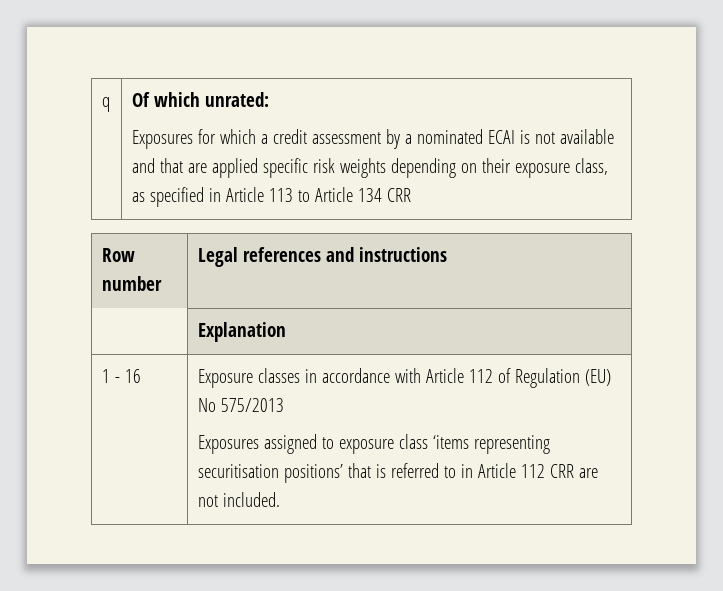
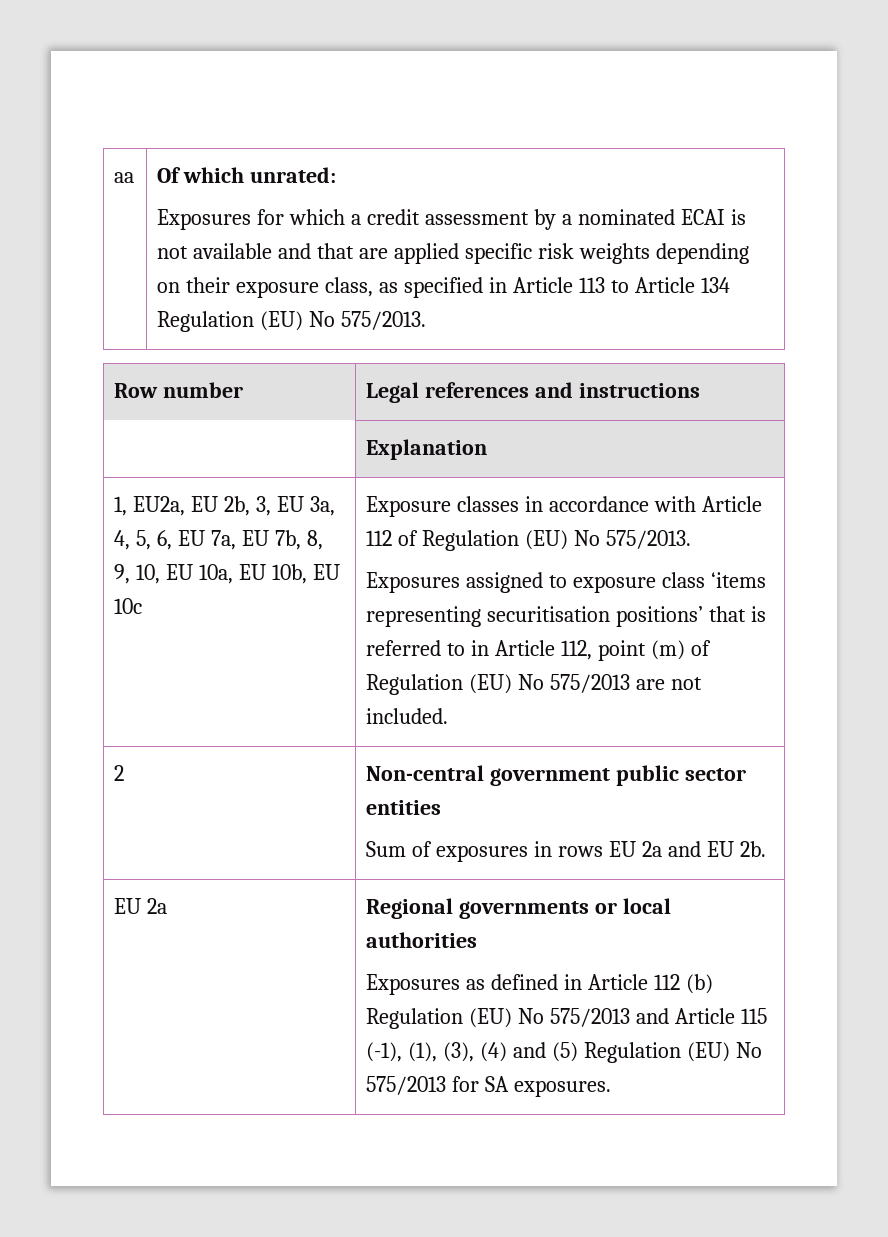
[101,97,110,112] q -> [114,172,135,183] aa
[386,188,411,202] CRR -> [157,311,427,332] Regulation (EU) No 575/2013.
[101,369,141,383] 1 - 16 -> [114,496,336,516] [114,530,324,550] [114,564,341,584] [114,598,143,614] 1, EU2a, EU 2b, 3, EU 3a, 4, 5, 6, EU 7a, EU 7b, 8, 9, 10, EU 10a, EU 10b, EU 10c
[220,398,284,412] 575/2013 -> [606,530,692,549] 575/2013.
[520,464,598,478] [197,492,280,507] 112 CRR are not included. -> [561,640,712,661] [366,674,703,695] [366,708,449,724] [114,765,125,781] [366,765,747,786] [366,800,442,815] [366,841,766,862] [114,898,168,914] [366,898,672,919] [366,932,478,948] [366,974,714,995] [366,1008,768,1029] [366,1042,762,1063] [366,1076,612,1097] 112, point (m) of Regulation (EU) No 575/2013 are not included. // 2 | Non-central government public sector entities // Sum of exposures in rows EU 2a and EU 2b. // EU 2a | Regional governments or local authorities // Exposures as defined in Article 112 (b) Regulation (EU) No 575/2013 and Article 115 (-1), (1), (3), (4) and (5) Regulation (EU) No 575/2013 for SA exposures.

